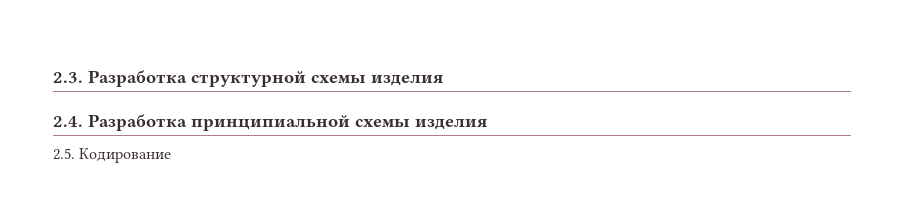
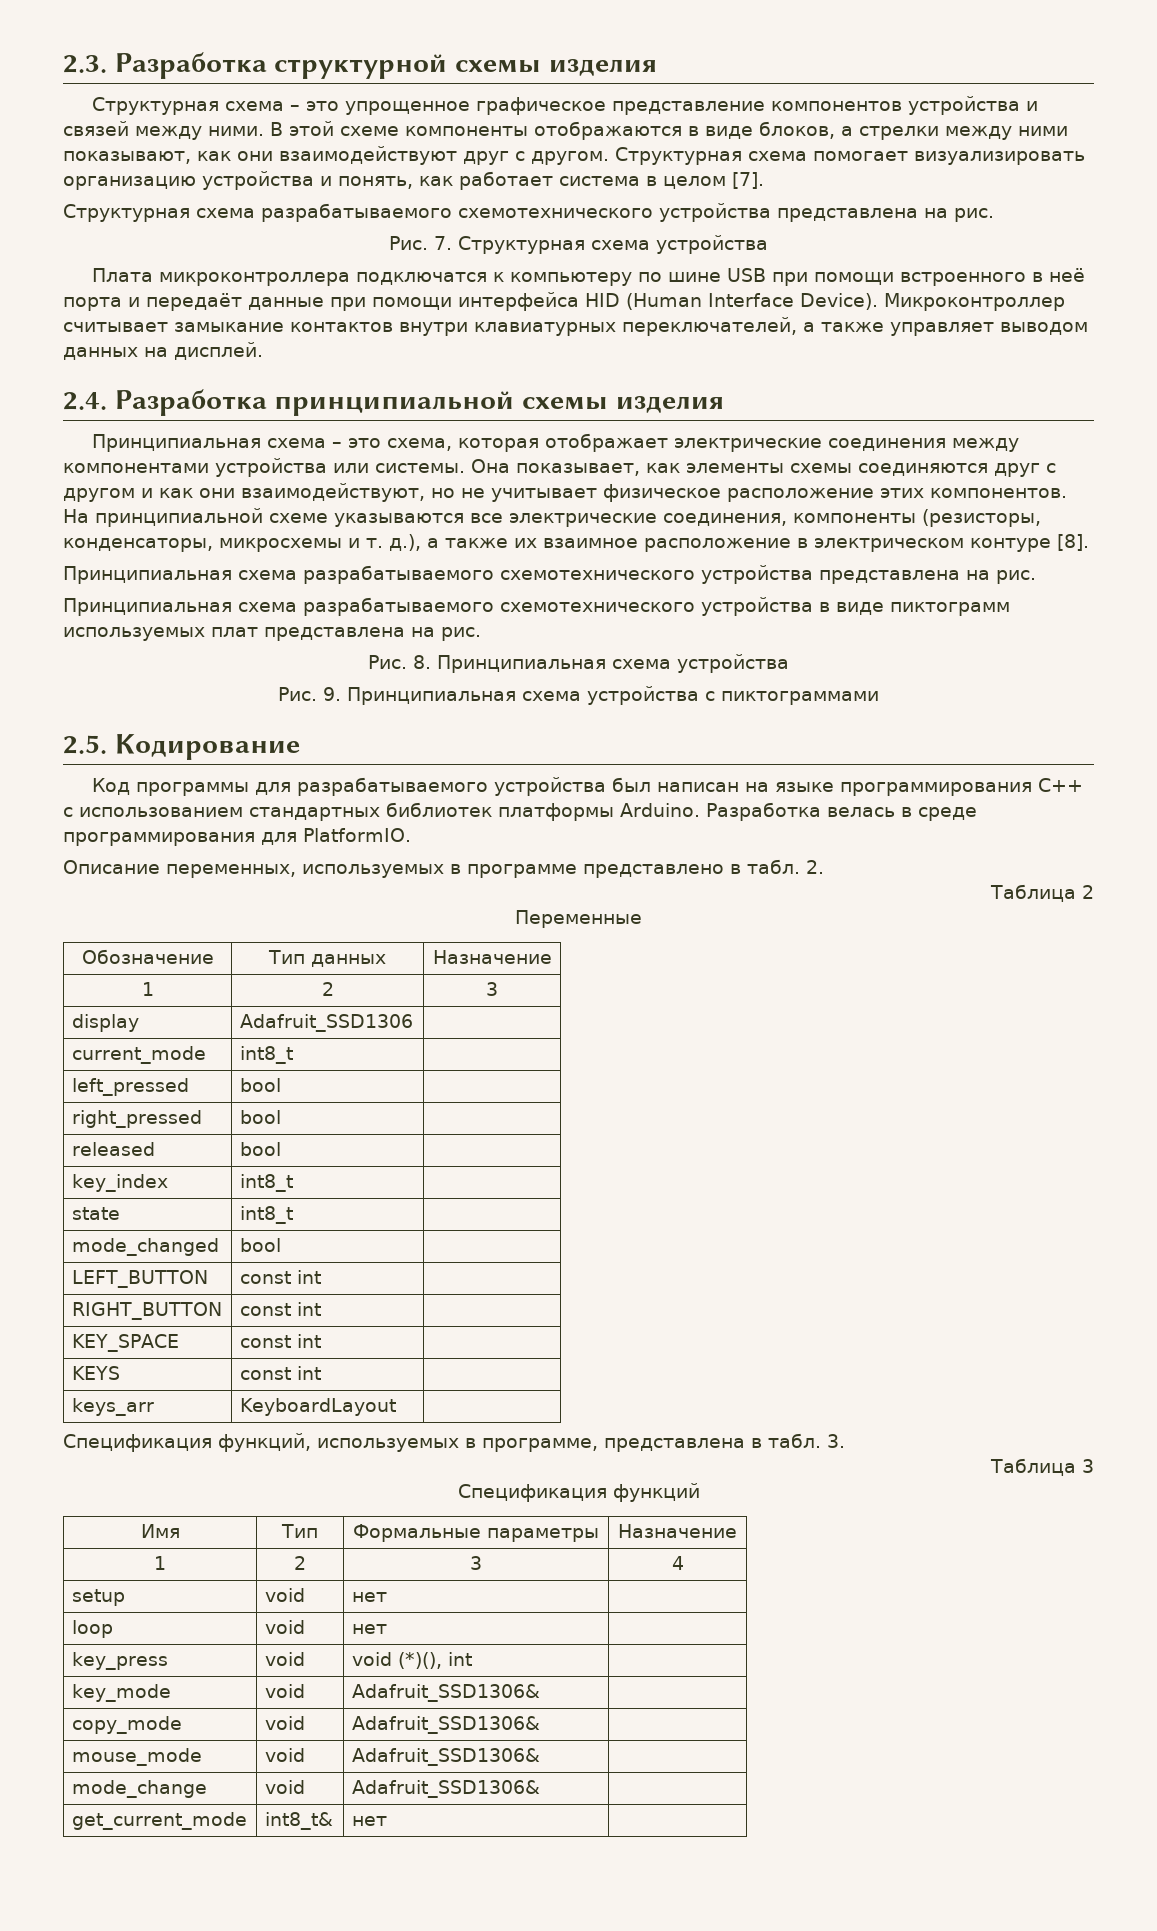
(444, 80) none -> [92,96,1039,115] [63,121,1068,140] [63,146,1085,165] [63,171,764,190] [63,203,994,222] [389,235,768,254] [92,268,1086,286] [63,292,1065,311] [63,317,1088,336] [63,342,263,360] // Структурная схема – это упрощенное графическое представление компонентов устройства и связей между ними. В этой схеме компоненты отображаются в виде блоков, а стрелки между ними показывают, как они взаимодействуют друг с другом. Структурная схема помогает визуализировать организацию устройства и понять, как работает система в целом [7]. // Структурная схема разрабатываемого схемотехнического устройства представлена на рис. // Рис. 7. Структурная схема устройства // Плата микроконтроллера подключатся к компьютеру по шине USB при помощи встроенного в неё порта и передаёт данные при помощи интерфейса HID (Human Interface Device). Микроконтроллер считывает замыкание контактов внутри клавиатурных переключателей, а также управляет выводом данных на дисплей.
[53,148,172,163] 2.5. Кодирование -> [92,433,1020,452] [63,458,1056,477] [63,483,1067,502] [63,508,1041,527] [63,534,1089,552] [63,565,1036,584] [63,597,1010,616] [63,627,481,641] [368,654,789,673] [278,686,879,705] [63,734,300,760] [92,777,1084,796] [63,802,977,821] [63,828,411,846] [63,859,824,878] [990,884,1094,902] [515,910,642,928] [81,949,214,964] [268,950,386,967] [432,950,552,964] [141,982,154,996] [321,982,334,996] [486,982,498,996] [71,1014,139,1032] [239,1014,413,1032] [71,1046,206,1064] [239,1046,293,1064] [71,1078,189,1096] [239,1078,281,1092] [71,1110,202,1128] [239,1110,281,1124] [71,1142,155,1156] [239,1142,281,1156] [71,1174,168,1192] [239,1174,293,1192] [71,1207,120,1220] [239,1206,293,1224] [71,1238,219,1256] [239,1238,281,1252] [71,1270,208,1288] [239,1270,321,1284] [71,1302,222,1320] [239,1302,321,1316] [71,1334,179,1352] [239,1334,321,1348] [71,1366,120,1380] [239,1366,321,1380] [71,1398,154,1416] [239,1398,396,1416] [63,1433,845,1452] [990,1458,1094,1476] [457,1483,700,1502] [140,1524,180,1538] [281,1524,318,1538] [353,1524,599,1542] [618,1524,737,1538] [154,1556,166,1570] [294,1556,306,1570] [470,1556,482,1570] [671,1556,684,1570] [71,1589,125,1606] [264,1588,305,1602] [351,1592,387,1602] [71,1620,113,1638] [264,1620,305,1634] [351,1624,387,1634] [71,1652,168,1670] [264,1652,305,1666] [351,1652,472,1669] [71,1684,171,1702] [264,1684,305,1698] [351,1684,540,1702] [71,1716,182,1734] [264,1716,305,1730] [351,1716,540,1734] [71,1748,202,1766] [264,1748,305,1762] [351,1748,540,1766] [71,1780,207,1798] [264,1780,305,1794] [351,1780,540,1798] [71,1812,247,1830] [264,1812,333,1830] [351,1816,387,1826] Принципиальная схема – это схема, которая отображает электрические соединения между компонентами устройства или системы. Она показывает, как элементы схемы соединяются друг с другом и как они взаимодействуют, но не учитывает физическое расположение этих компонентов. На принципиальной схеме указываются все электрические соединения, компоненты (резисторы, конденсаторы, микросхемы и т. д.), а также их взаимное расположение в электрическом контуре [8]. // Принципиальная схема разрабатываемого схемотехнического устройства представлена на рис. // Принципиальная схема разрабатываемого схемотехнического устройства в виде пиктограмм используемых плат представлена на рис. // Рис. 8. Принципиальная схема устройства // Рис. 9. Принципиальная схема устройства с пиктограммами // 2.5. Кодирование // Код программы для разрабатываемого устройства был написан на языке программирования C++ с использованием стандартных библиотек платформы Arduino. Разработка велась в среде программирования для PlatformIO. // Описание переменных, используемых в программе представлено в табл. 2. // Таблица 2 // Переменные // Обозначение | Тип данных | Назначение // 1 | 2 | 3 // display | Adafruit_SSD1306 | // current_mode | int8_t | // left_pressed | bool | // right_pressed | bool | // released | bool | // key_index | int8_t | // state | int8_t | // mode_changed | bool | // LEFT_BUTTON | const int | // RIGHT_BUTTON | const int | // KEY_SPACE | const int | // KEYS | const int | // keys_arr | KeyboardLayout | // Спецификация функций, используемых в программе, представлена в табл. 3. // Таблица 3 // Спецификация функций // Имя | Тип | Формальные параметры | Назначение // 1 | 2 | 3 | 4 // setup | void | нет | // loop | void | нет | // key_press | void | void (*)(), int | // key_mode | void | Adafruit_SSD1306& | // copy_mode | void | Adafruit_SSD1306& | // mouse_mode | void | Adafruit_SSD1306& | // mode_change | void | Adafruit_SSD1306& | // get_current_mode | int8_t& | нет |

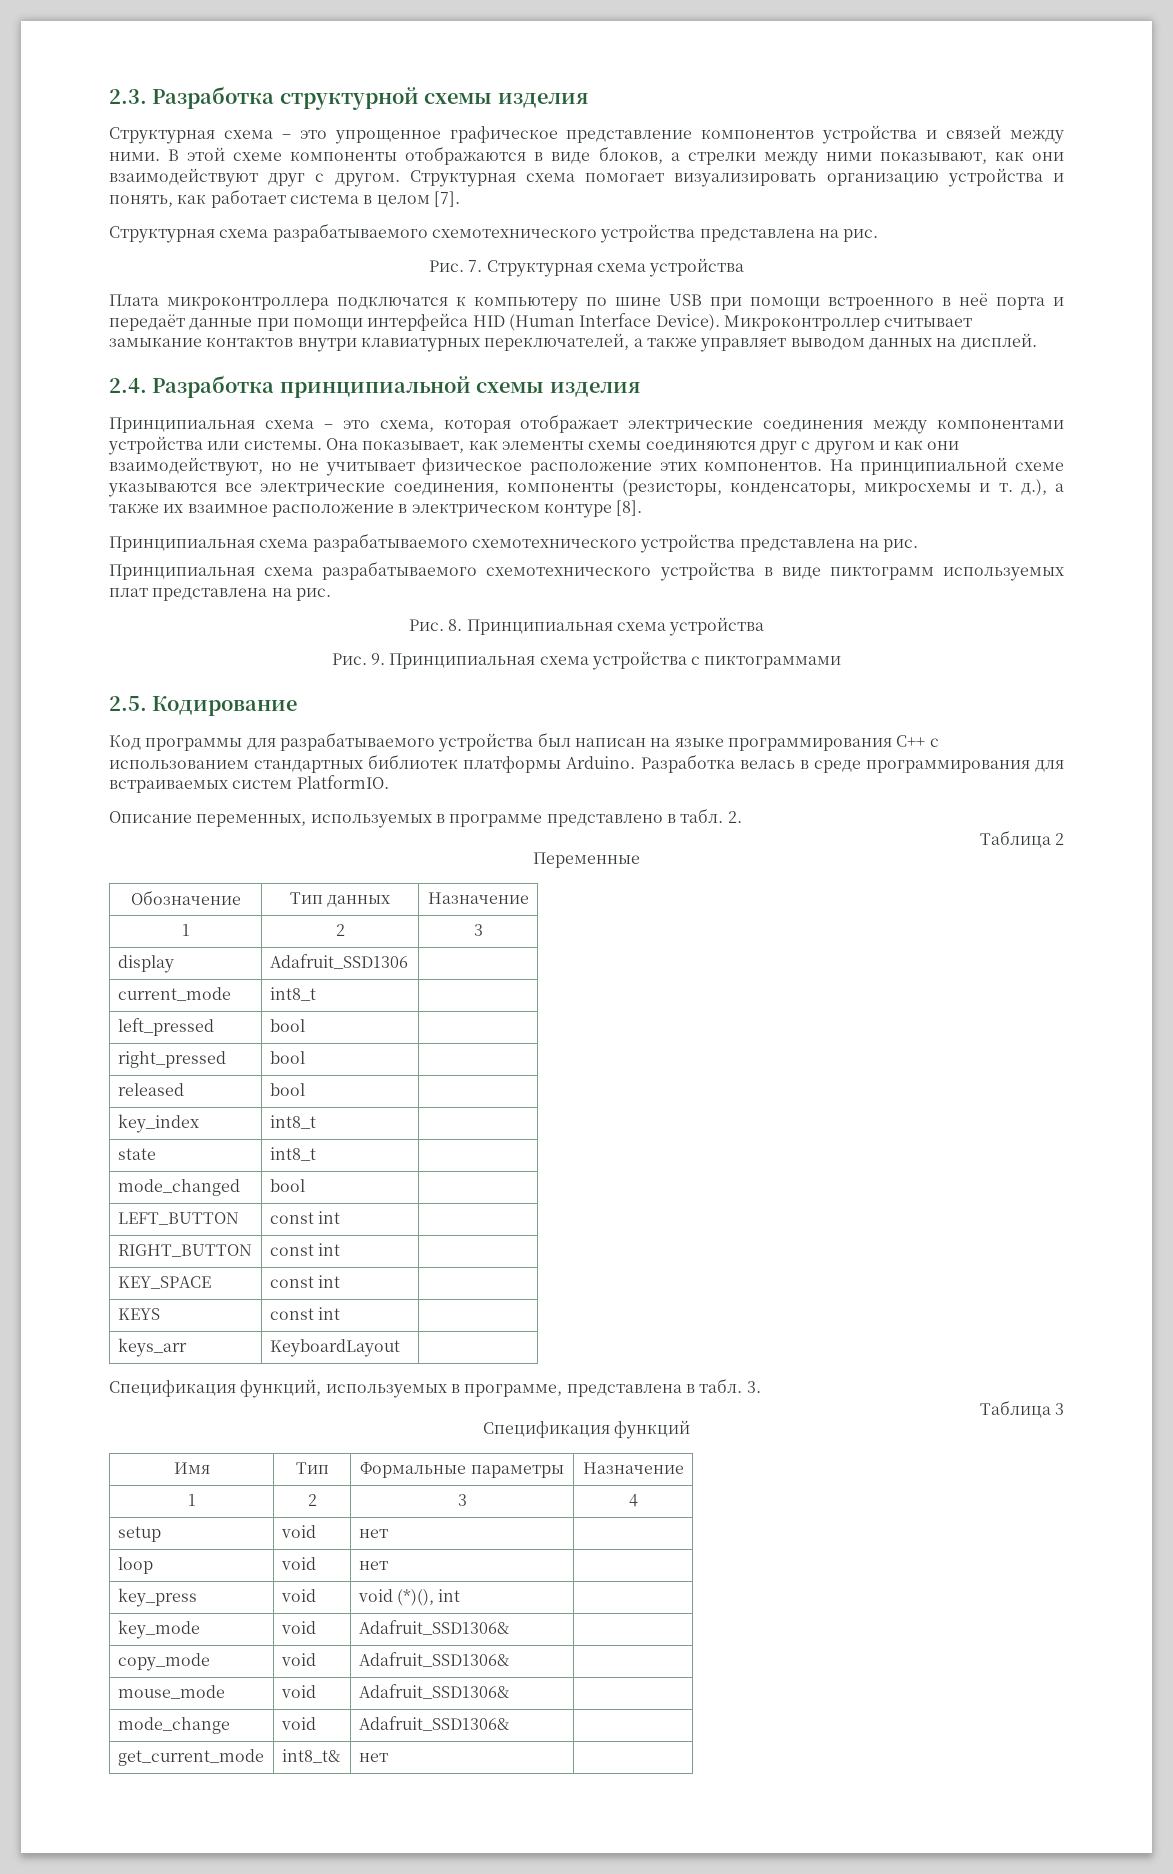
(297, 838) none -> [109,780,293,793] встраиваемых систем

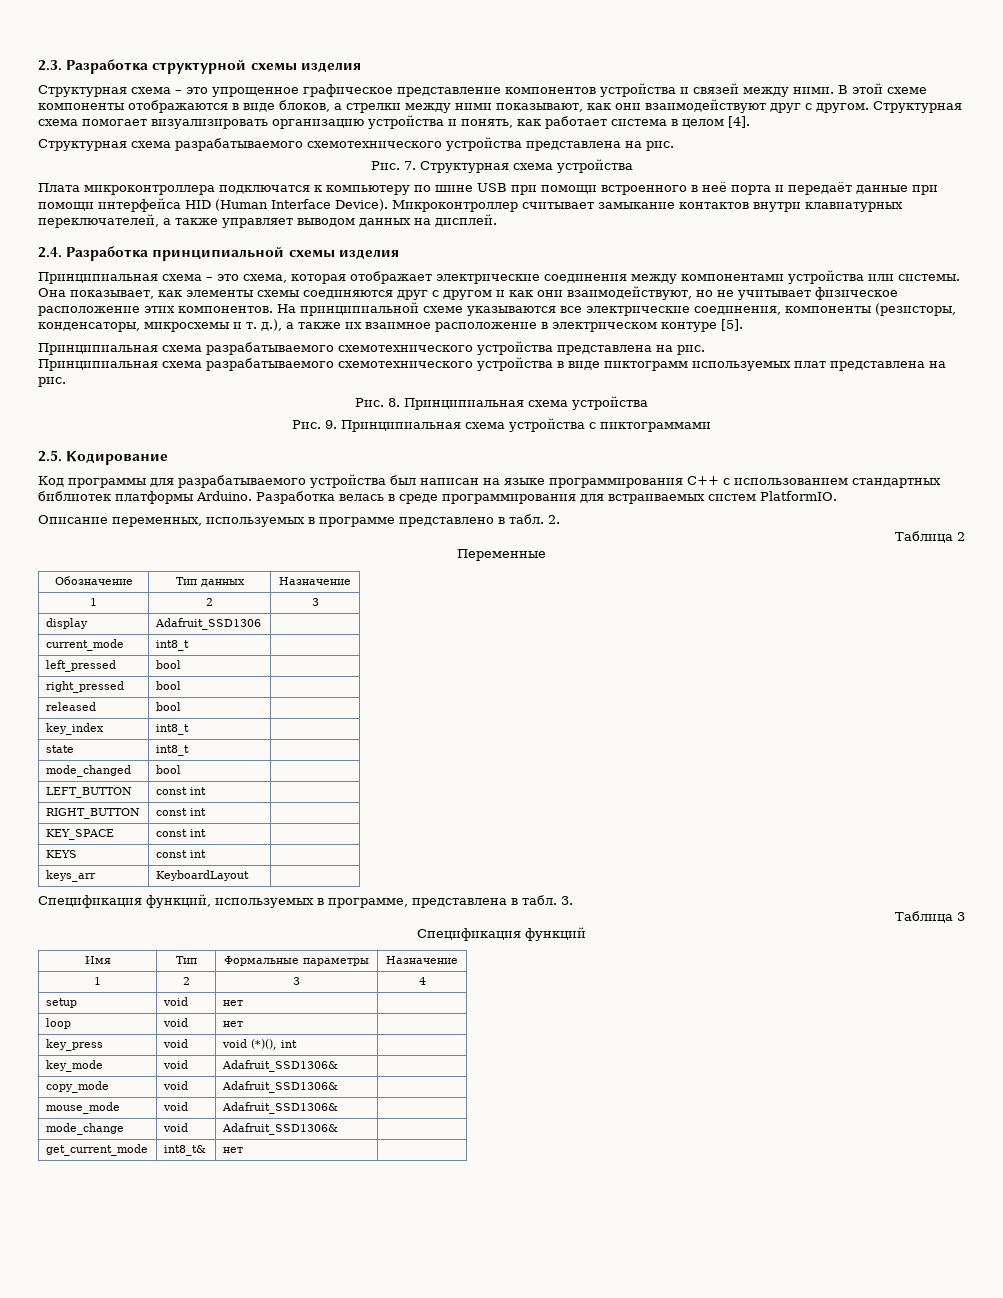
[433,191,460,207] [7]. -> [728,116,750,128] [4].
[616,500,643,516] [8]. -> [721,319,743,331] [5].

